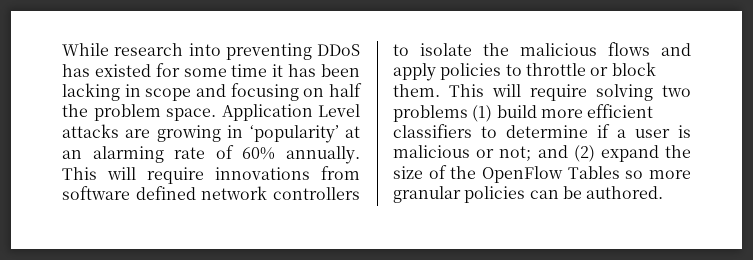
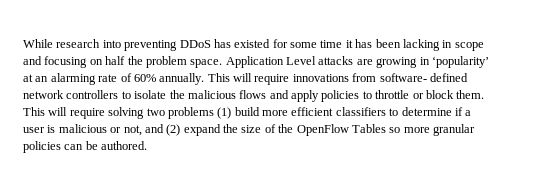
[62,186,130,200] software -> [379,73,427,82] software-
[499,146,532,161] not; -> [123,125,142,136] not,

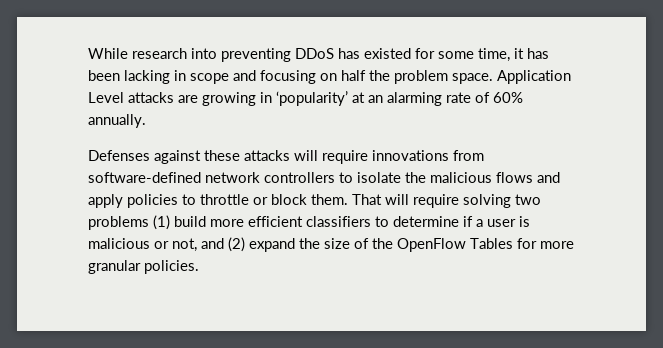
[320,40,343,48] time -> [478,48,510,62] time,
[207,73,230,82] This -> [88,150,290,164] // Defenses against these attacks
[379,73,468,82] software- defined -> [88,172,201,183] software-defined
[23,107,45,116] This -> [352,194,382,205] That
[389,127,401,133] so -> [517,238,537,249] for
[23,141,148,153] policies can be authored. -> [144,260,199,274] policies.

